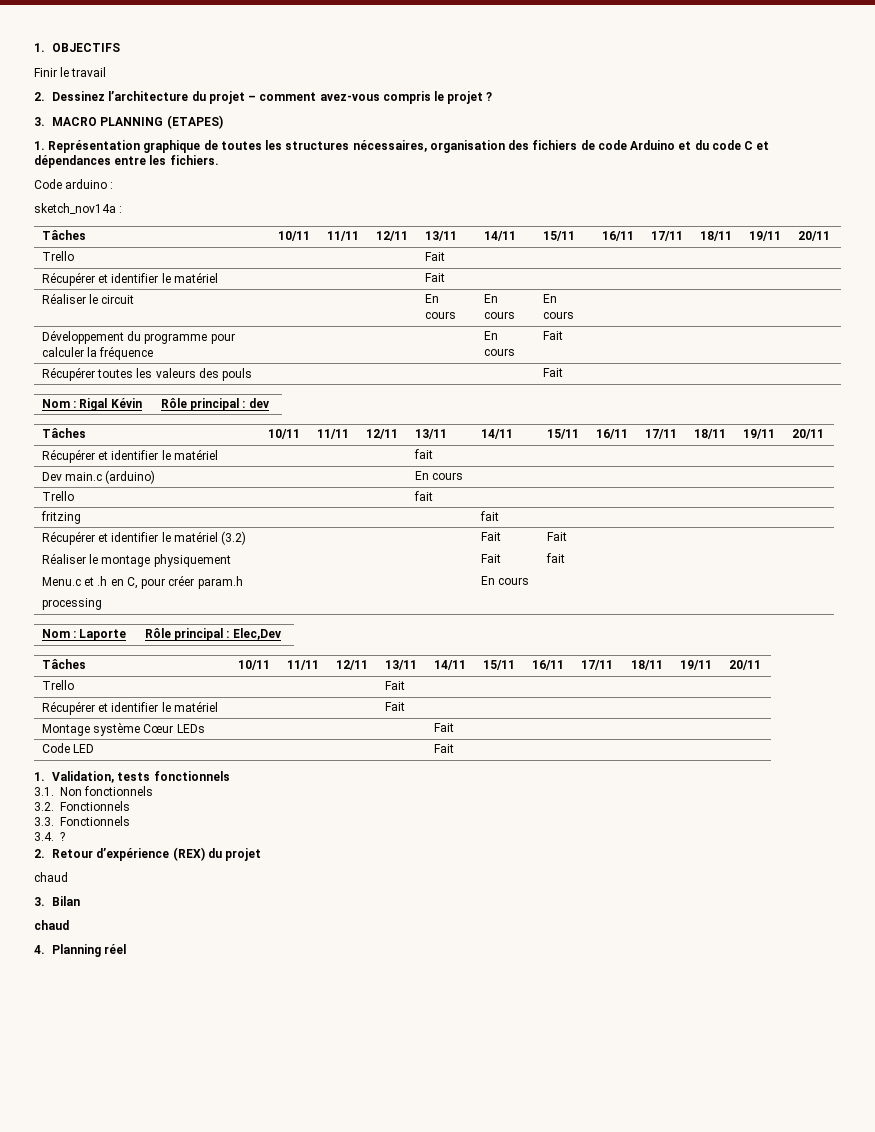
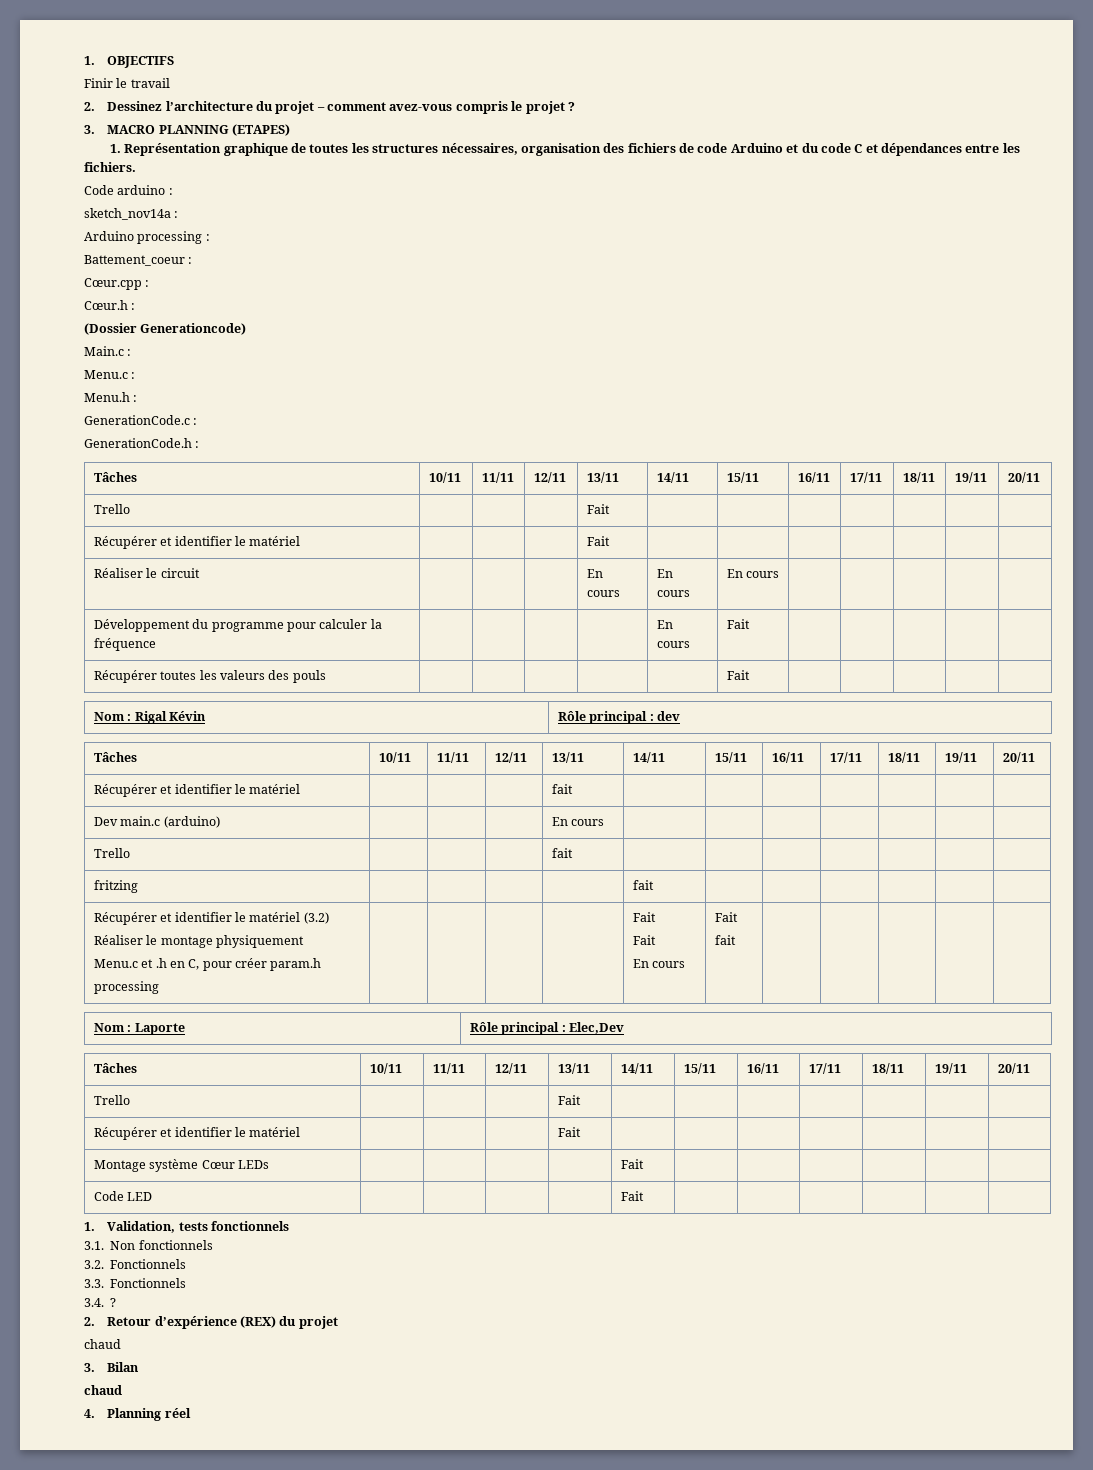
(123, 209) none -> [84,231,210,244] [84,255,193,266] [84,278,150,290] [84,300,136,310] [84,323,247,335] [84,346,132,356] [84,370,136,379] [84,392,138,402] [84,415,198,425] [84,438,200,448] // Arduino processing : // Battement_coeur : // Cœur.cpp : // Cœur.h : // (Dossier Generationcode) // Main.c : // Menu.c : // Menu.h : // GenerationCode.c : // GenerationCode.h :

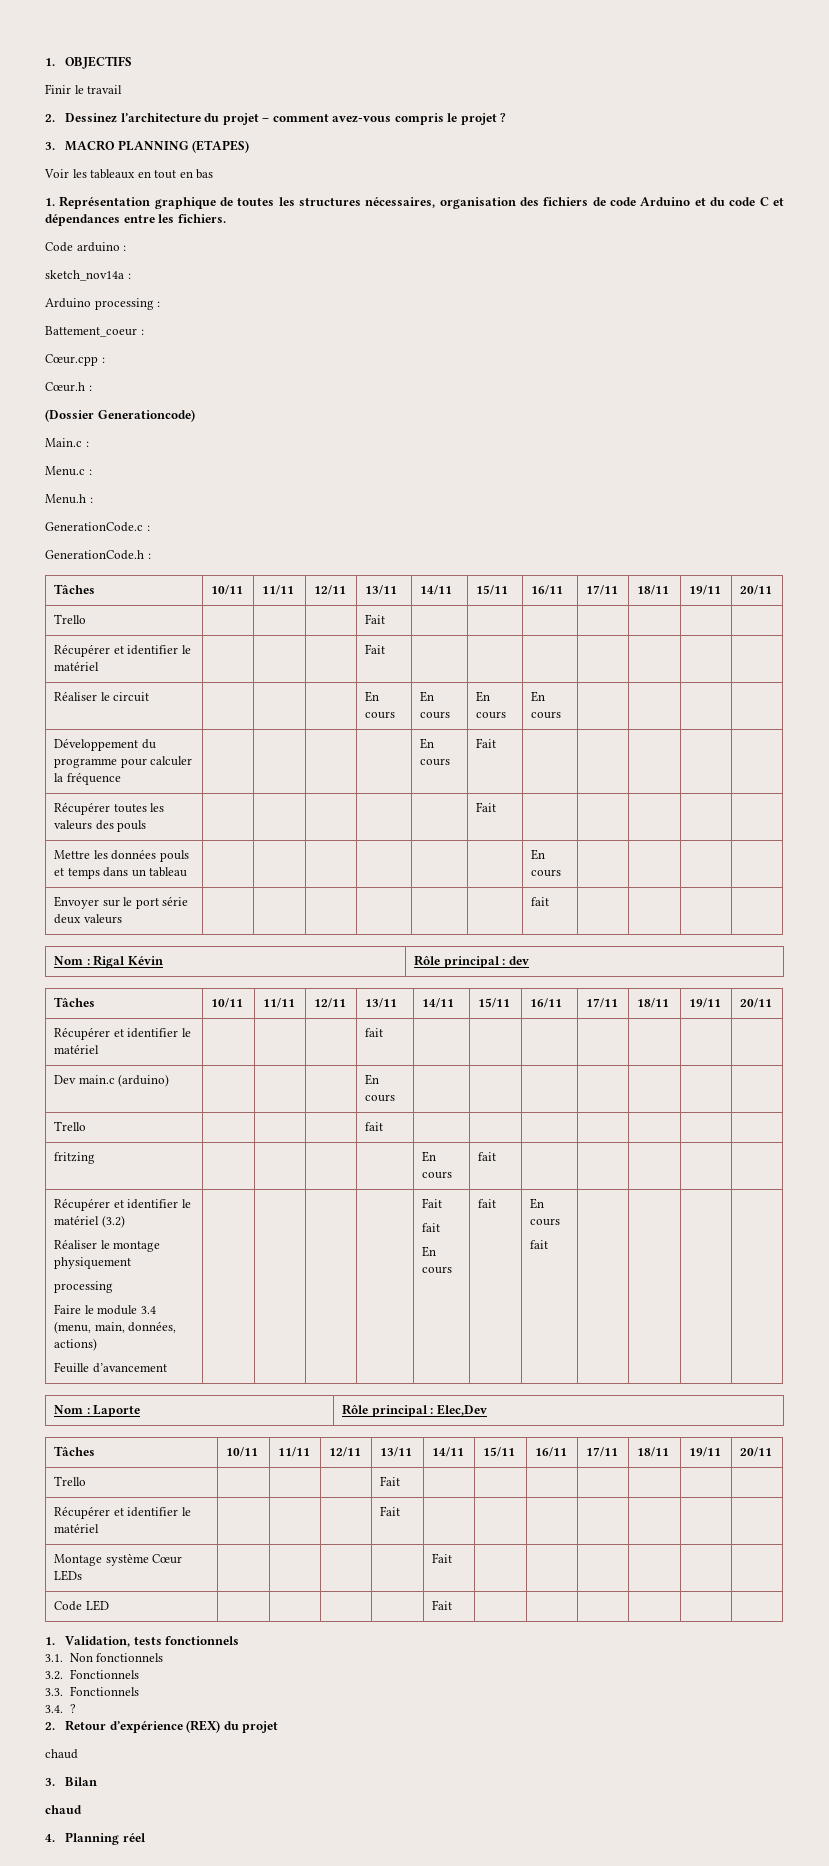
(290, 130) none -> [44,169,214,179] // Voir les tableaux en tout en bas
(780, 574) none -> [531,691,546,702] [531,711,562,719] En cours
(750, 675) none -> [54,849,189,862] [54,867,188,879] [531,849,546,860] [531,869,562,877] [54,896,189,909] [54,914,122,924] [531,897,550,906] // Mettre les données pouls et temps dans un tableau | | | | | | | En cours | | | | // Envoyer sur le port série deux valeurs | | | | | | | fait | | | |
[632,880,654,890] | fait | | | | | | -> [422,1151,437,1162] [422,1171,453,1179] [478,1152,497,1161] | En cours | fait | | | | |
[93,958,322,971] [93,981,159,994] [632,912,656,922] [632,935,656,945] [632,959,686,968] [714,912,738,922] [714,935,736,945] Menu.c et .h en C, pour créer param.h // processing | | | | | Fait // Fait // En cours | Fait // fait | | | | | -> [54,1281,114,1293] [54,1304,156,1315] [54,1321,177,1334] [54,1338,98,1351] [54,1362,167,1373] [422,1198,443,1208] [422,1223,441,1232] [422,1246,437,1257] [422,1266,453,1274] [478,1199,497,1208] [530,1198,545,1209] [530,1218,561,1226] [530,1240,549,1249] processing // Faire le module 3.4 (menu, main, données, actions) // Feuille d’avancement | | | | | Fait // fait // En cours | fait | En cours // fait | | | |

